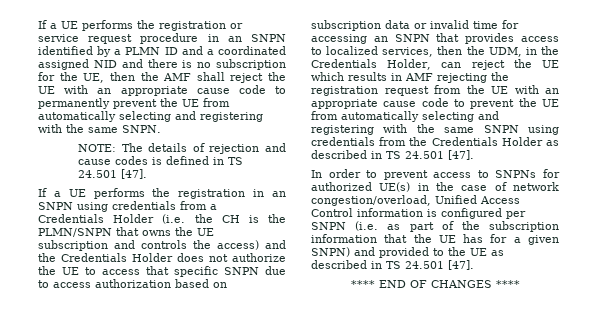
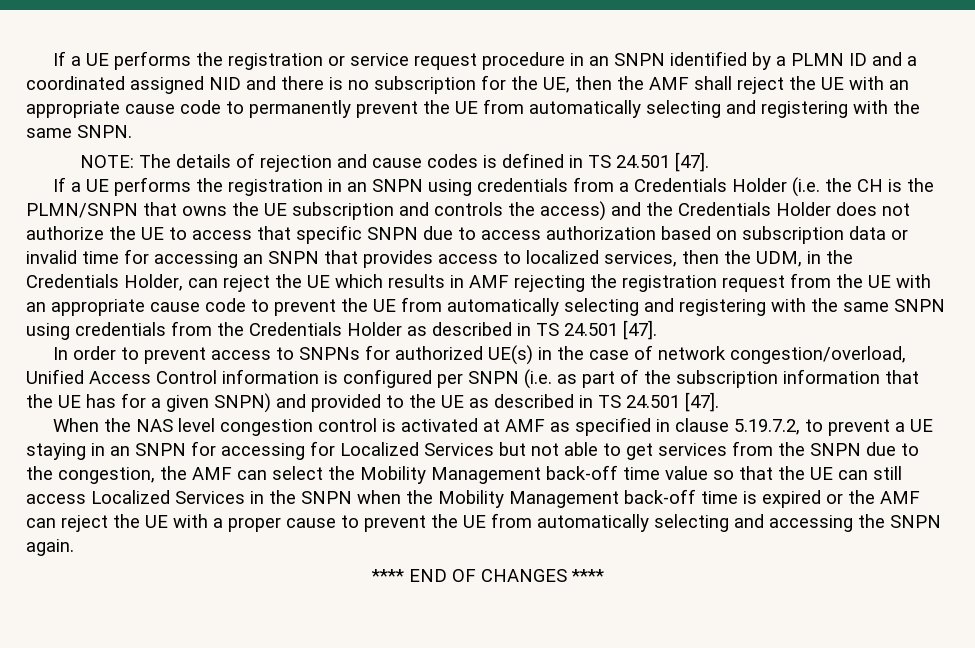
(474, 265) none -> [52,417,933,436] [26,441,919,460] [26,465,902,484] [26,489,920,508] [26,513,941,532] [26,539,74,556] // When the NAS level congestion control is activated at AMF as specified in clause 5.19.7.2, to prevent a UE staying in an SNPN for accessing for Localized Services but not able to get services from the SNPN due to the congestion, the AMF can select the Mobility Management back-off time value so that the UE can still access Localized Services in the SNPN when the Mobility Management back-off time is expired or the AMF can reject the UE with a proper cause to prevent the UE from automatically selecting and accessing the SNPN again.

